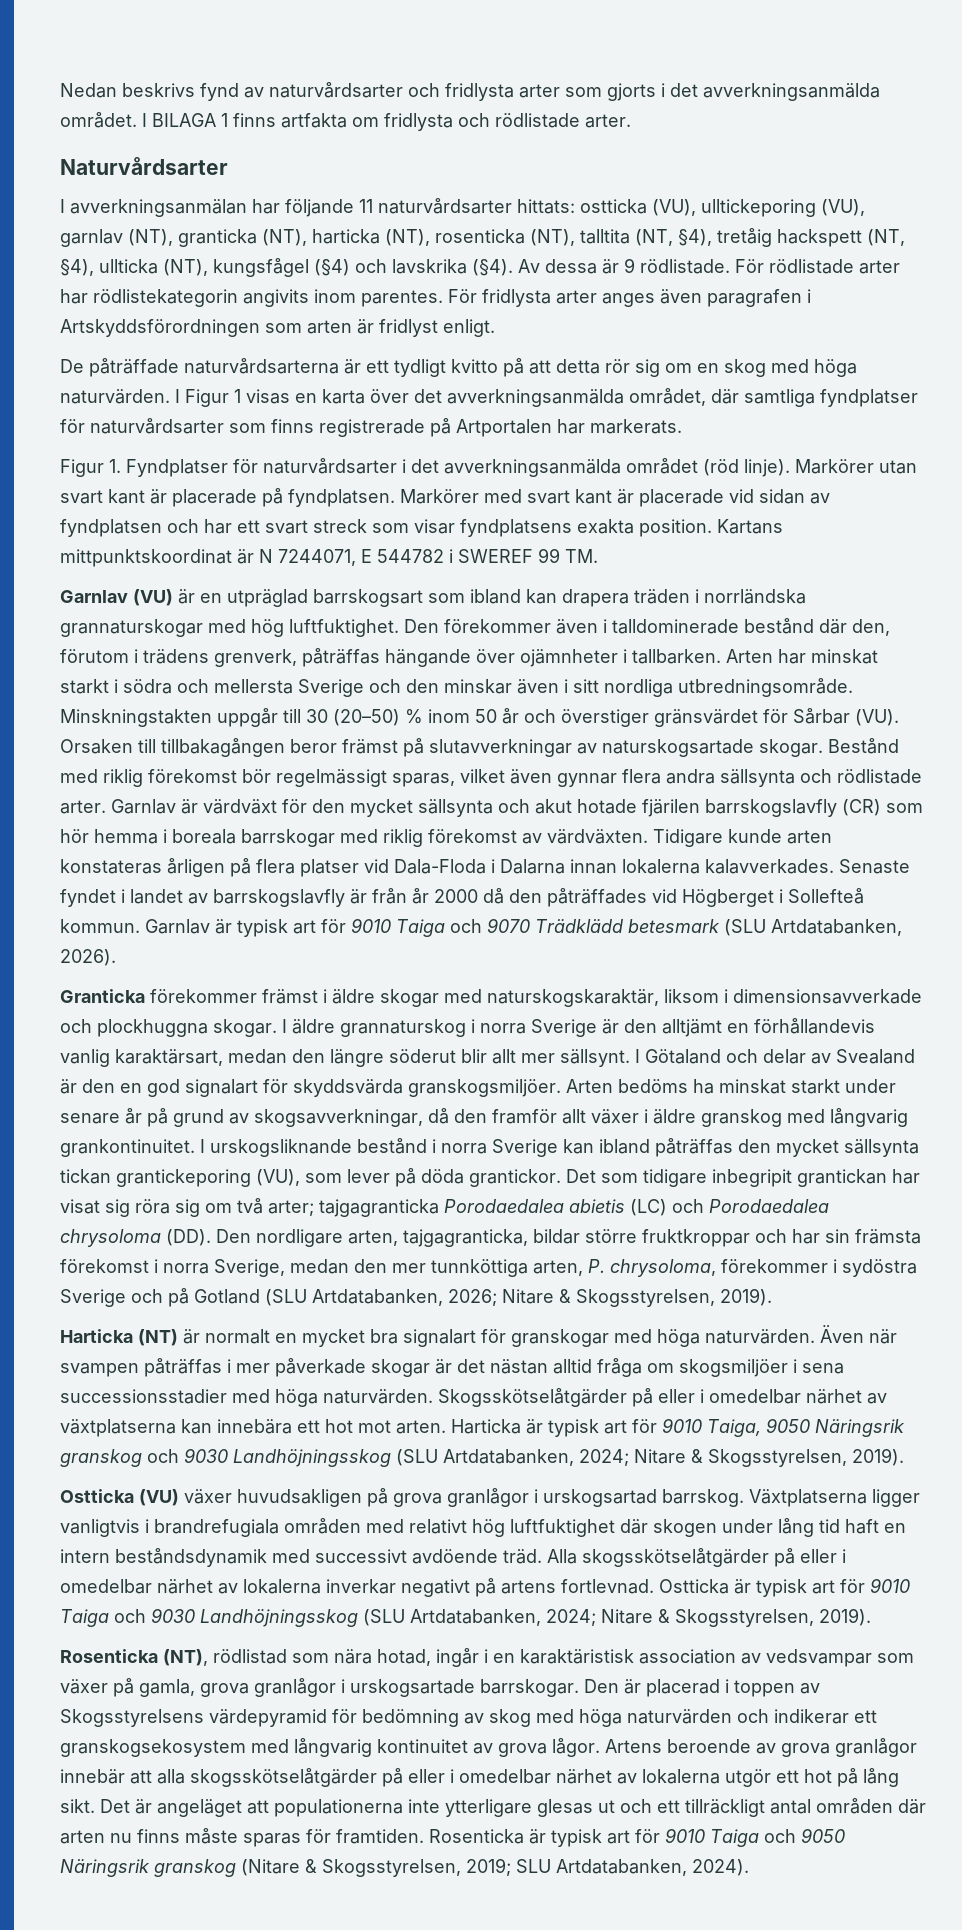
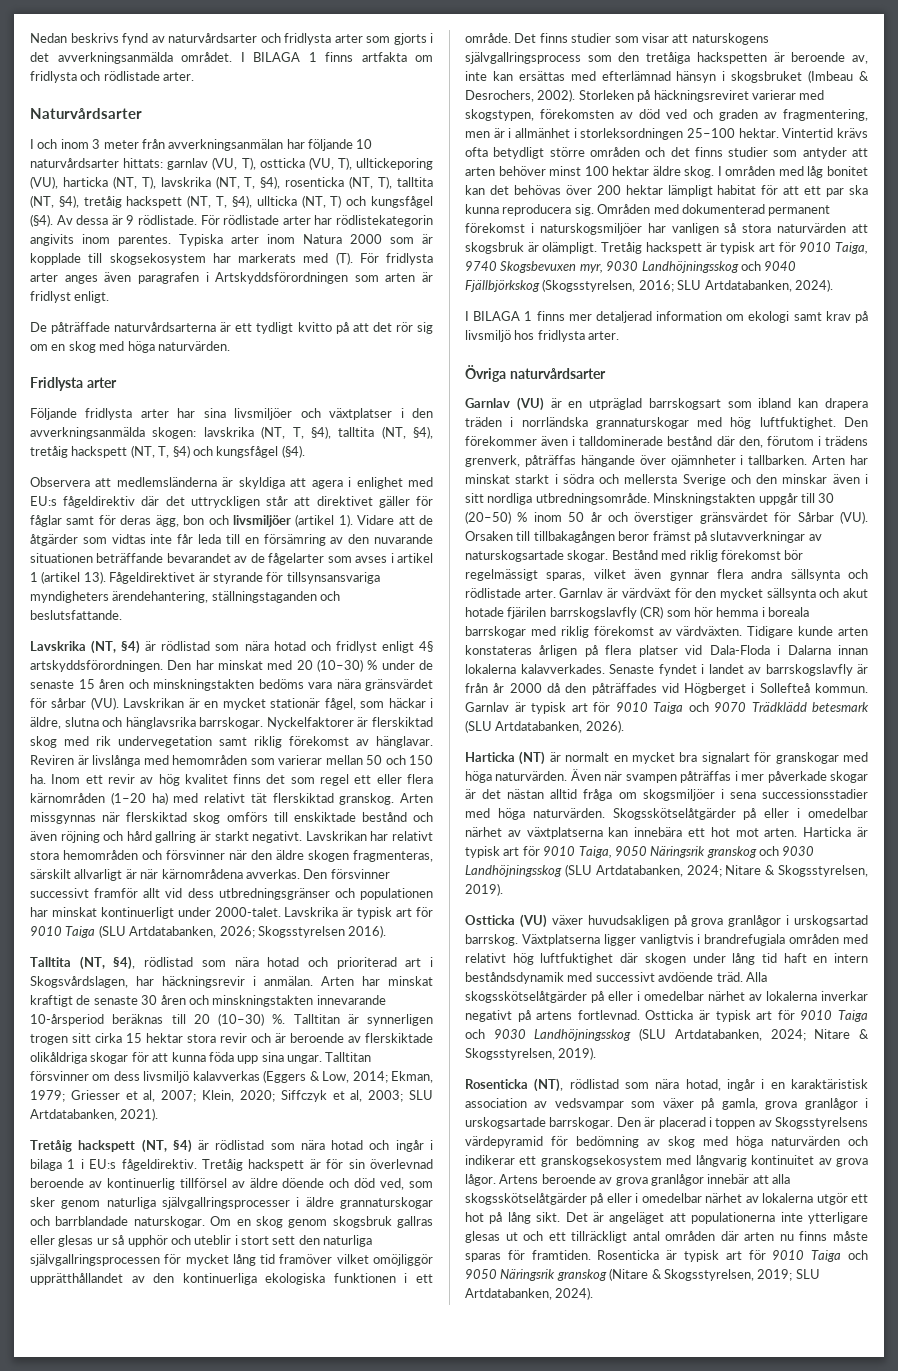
(65, 206) none -> [37,139,165,149] och inom 3 meter från
[359,199,373,213] 11 -> [356,139,373,149] 10
[580,199,865,217] [60,228,905,247] ostticka (VU), ulltickeporing (VU), garnlav (NT), granticka (NT), harticka (NT), rosenticka (NT), talltita (NT, §4), tretåig hackspett (NT, -> [167,157,433,170] [30,176,434,189] [30,195,228,208] garnlav (VU, T), ostticka (VU, T), ulltickeporing (VU), harticka (NT, T), lavskrika (NT, T, §4), rosenticka (NT, T), talltita (NT, §4), tretåig hackspett (NT, T,
[163,258,467,277] (NT), kungsfågel (§4) och lavskrika -> [301,195,433,208] (NT, T) och kungsfågel
(443, 298) none -> [179,234,433,246] [30,252,353,265] Typiska arter inom Natura 2000 som är kopplade till skogsekosystem har markerats med (T).
[556,359,600,374] detta -> [372,322,392,332] det
[175,388,918,407] [60,418,682,437] [60,458,917,477] [60,488,830,507] [60,519,783,537] [60,548,598,567] I Figur 1 visas en karta över det avverkningsanmälda området, där samtliga fyndplatser för naturvårdsarter som finns registrerade på Artportalen har markerats. // Figur 1. Fyndplatser för naturvårdsarter i det avverkningsanmälda området (röd linje). Markörer utan svart kant är placerade på fyndplatsen. Markörer med svart kant är placerade vid sidan av fyndplatsen och har ett svart streck som visar fyndplatsens exakta position. Kartans mittpunktskoordinat är N 7244071, E 544782 i SWEREF 99 TM. -> [30,377,117,391] [30,408,434,420] [30,426,433,439] [30,445,305,458] [30,477,434,489] [30,496,434,508] [30,514,434,527] [30,534,433,546] [30,553,434,565] [30,571,380,584] [30,591,341,603] [30,610,122,620] [30,640,433,654] [30,659,433,672] [30,679,433,691] [30,697,433,710] [30,717,433,729] [30,736,433,748] [30,755,433,767] [30,774,434,786] [30,792,433,805] [30,812,433,824] [30,831,433,843] [30,850,433,862] [30,869,390,881] [30,888,433,900] [30,907,434,919] [30,925,387,938] [30,956,433,970] [30,976,433,988] [30,995,386,1007] [30,1013,433,1026] [30,1033,433,1045] [30,1052,372,1064] [30,1070,434,1083] [30,1090,433,1102] [30,1108,159,1121] [30,1139,433,1153] [30,1159,433,1171] [30,1178,433,1190] [30,1197,433,1209] [30,1216,433,1228] [30,1235,373,1247] [30,1254,433,1266] [30,1273,433,1285] [465,33,769,45] [465,52,868,64] [465,70,869,83] [465,89,825,102] [465,109,868,121] [465,128,868,140] [465,147,868,159] [465,166,868,178] [465,185,868,197] [465,204,831,216] [465,223,868,235] [465,242,868,254] [465,261,797,273] [465,279,833,292] [465,311,868,323] [465,330,620,342] [465,365,606,382] // Fridlysta arter // Följande fridlysta arter har sina livsmiljöer och växtplatser i den avverkningsanmälda skogen: lavskrika (NT, T, §4), talltita (NT, §4), tretåig hackspett (NT, T, §4) och kungsfågel (§4). // Observera att medlemsländerna är skyldiga att agera i enlighet med EU:s fågeldirektiv där det uttryckligen står att direktivet gäller för fåglar samt för deras ägg, bon och livsmiljöer (artikel 1). Vidare att de åtgärder som vidtas inte får leda till en försämring av den nuvarande situationen beträffande bevarandet av de fågelarter som avses i artikel 1 (artikel 13). Fågeldirektivet är styrande för tillsynsansvariga myndigheters ärendehantering, ställningstaganden och beslutsfattande. // Lavskrika (NT, §4) är rödlistad som nära hotad och fridlyst enligt 4§ artskyddsförordningen. Den har minskat med 20 (10–30) % under de senaste 15 åren och minskningstakten bedöms vara nära gränsvärdet för sårbar (VU). Lavskrikan är en mycket stationär fågel, som häckar i äldre, slutna och hänglavsrika barrskogar. Nyckelfaktorer är flerskiktad skog med rik undervegetation samt riklig förekomst av hänglavar. Reviren är livslånga med hemområden som varierar mellan 50 och 150 ha. Inom ett revir av hög kvalitet finns det som regel ett eller flera kärnområden (1–20 ha) med relativt tät flerskiktad granskog. Arten missgynnas när flerskiktad skog omförs till enskiktade bestånd och även röjning och hård gallring är starkt negativt. Lavskrikan har relativt stora hemområden och försvinner när den äldre skogen fragmenteras, särskilt allvarligt är när kärnområdena avverkas. Den försvinner successivt framför allt vid dess utbredningsgränser och populationen har minskat kontinuerligt under 2000-talet. Lavskrika är typisk art för 9010 Taiga (SLU Artdatabanken, 2026; Skogsstyrelsen 2016). // Talltita (NT, §4), rödlistad som nära hotad och prioriterad art i Skogsvårdslagen, har häckningsrevir i anmälan. Arten har minskat kraftigt de senaste 30 åren och minskningstakten innevarande 10-årsperiod beräknas till 20 (10–30) %. Talltitan är synnerligen trogen sitt cirka 15 hektar stora revir och är beroende av flerskiktade olikåldriga skogar för att kunna föda upp sina ungar. Talltitan försvinner om dess livsmiljö kalavverkas (Eggers & Low, 2014; Ekman, 1979; Griesser et al, 2007; Klein, 2020; Siffczyk et al, 2003; SLU Artdatabanken, 2021). // Tretåig hackspett (NT, §4) är rödlistad som nära hotad och ingår i bilaga 1 i EU:s fågeldirektiv. Tretåig hackspett är för sin överlevnad beroende av kontinuerlig tillförsel av äldre döende och död ved, som sker genom naturliga självgallringsprocesser i äldre grannaturskogar och barrblandade naturskogar. Om en skog genom skogsbruk gallras eller glesas ur så upphör och uteblir i stort sett den naturliga självgallringsprocessen för mycket lång tid framöver vilket omöjliggör upprätthållandet av den kontinuerliga ekologiska funktionen i ett område. Det finns studier som visar att naturskogens självgallringsprocess som den tretåiga hackspetten är beroende av, inte kan ersättas med efterlämnad hänsyn i skogsbruket (Imbeau & Desrochers, 2002). Storleken på häckningsreviret varierar med skogstypen, förekomsten av död ved och graden av fragmentering, men är i allmänhet i storleksordningen 25–100 hektar. Vintertid krävs ofta betydligt större områden och det finns studier som antyder att arten behöver minst 100 hektar äldre skog. I områden med låg bonitet kan det behövas över 200 hektar lämpligt habitat för att ett par ska kunna reproducera sig. Områden med dokumenterad permanent förekomst i naturskogsmiljöer har vanligen så stora naturvärden att skogsbruk är olämpligt. Tretåig hackspett är typisk art för 9010 Taiga, 9740 Skogsbevuxen myr, 9030 Landhöjningsskog och 9040 Fjällbjörkskog (Skogsstyrelsen, 2016; SLU Artdatabanken, 2024). // I BILAGA 1 finns mer detaljerad information om ekologi samt krav på livsmiljö hos fridlysta arter. // Övriga naturvårdsarter
[60,989,922,1007] [60,1018,875,1037] [60,1049,915,1067] [60,1079,896,1097] [60,1108,908,1127] [60,1138,919,1157] [60,1168,920,1187] [60,1198,829,1217] [60,1229,921,1247] [60,1259,917,1277] [60,1288,772,1307] // Granticka förekommer främst i äldre skogar med naturskogskaraktär, liksom i dimensionsavverkade och plockhuggna skogar. I äldre grannaturskog i norra Sverige är den alltjämt en förhållandevis vanlig karaktärsart, medan den längre söderut blir allt mer sällsynt. I Götaland och delar av Svealand är den en god signalart för skyddsvärda granskogsmiljöer. Arten bedöms ha minskat starkt under senare år på grund av skogsavverkningar, då den framför allt växer i äldre granskog med långvarig grankontinuitet. I urskogsliknande bestånd i norra Sverige kan ibland påträffas den mycket sällsynta tickan grantickeporing (VU), som lever på döda grantickor. Det som tidigare inbegripit grantickan har visat sig röra sig om två arter; tajgagranticka Porodaedalea abietis (LC) och Porodaedalea chrysoloma (DD). Den nordligare arten, tajgagranticka, bildar större fruktkroppar och har sin främsta förekomst i norra Sverige, medan den mer tunnköttiga arten, P. chrysoloma, förekommer i sydöstra Sverige och på Gotland (SLU Artdatabanken, 2026; Nitare & Skogsstyrelsen, 2019). -> (624, 726) none

